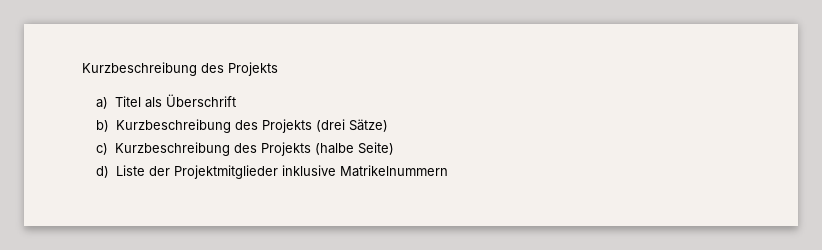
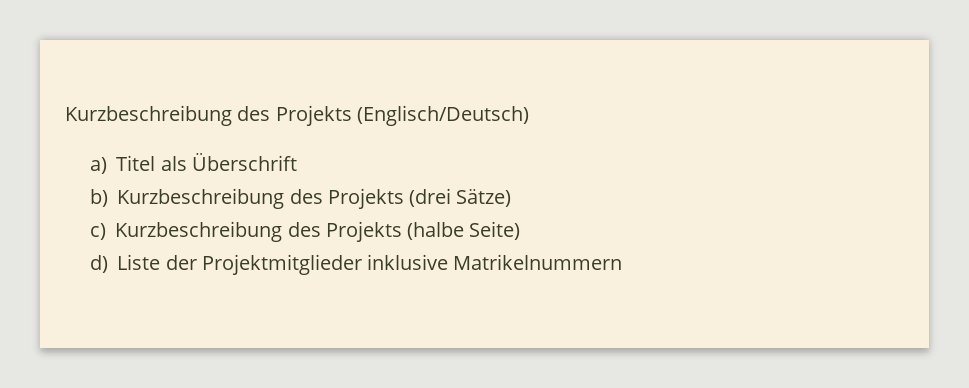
[82,62,278,76] Kurzbeschreibung des Projekts -> [65,105,529,126] Kurzbeschreibung des Projekts (Englisch/Deutsch)

